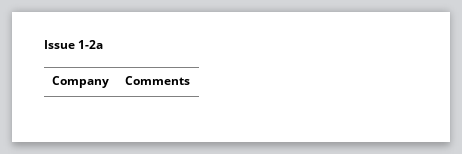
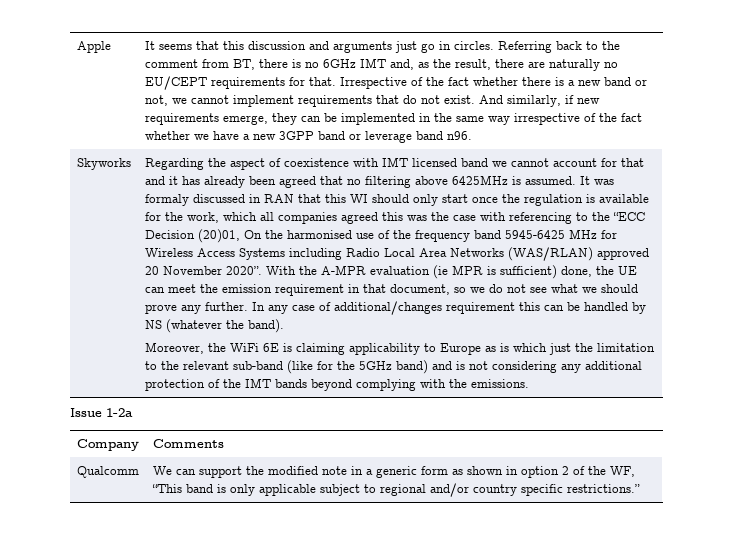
[44,40,104,49] [51,76,109,88] [124,76,190,85] Issue 1-2a // Company | Comments -> [76,41,111,53] [144,41,620,53] [144,58,618,71] [144,76,647,90] [144,95,600,107] [144,113,642,125] [144,131,472,143] [76,158,131,170] [144,157,644,170] [144,175,614,188] [144,194,649,206] [144,212,645,224] [144,229,617,243] [144,247,649,261] [144,265,637,279] [144,284,638,296] [144,301,646,315] [144,319,284,333] [144,342,655,355] [144,360,642,374] [144,378,529,391] [70,408,133,417] [76,439,139,451] [152,439,224,448] [76,466,139,478] [152,466,635,478] [151,483,640,497] Apple | It seems that this discussion and arguments just go in circles. Referring back to the comment from BT, there is no 6GHz IMT and, as the result, there are naturally no EU/CEPT requirements for that. Irrespective of the fact whether there is a new band or not, we cannot implement requirements that do not exist. And similarly, if new requirements emerge, they can be implemented in the same way irrespective of the fact whether we have a new 3GPP band or leverage band n96. // Skyworks | Regarding the aspect of coexistence with IMT licensed band we cannot account for that and it has already been agreed that no filtering above 6425MHz is assumed. It was formaly discussed in RAN that this WI should only start once the regulation is available for the work, which all companies agreed this was the case with referencing to the “ECC Decision (20)01, On the harmonised use of the frequency band 5945-6425 MHz for Wireless Access Systems including Radio Local Area Networks (WAS/RLAN) approved 20 November 2020”. With the A-MPR evaluation (ie MPR is sufficient) done, the UE can meet the emission requirement in that document, so we do not see what we should prove any further. In any case of additional/changes requirement this can be handled by NS (whatever the band). // Moreover, the WiFi 6E is claiming applicability to Europe as is which just the limitation to the relevant sub-band (like for the 5GHz band) and is not considering any additional protection of the IMT bands beyond complying with the emissions. // Issue 1-2a // Company | Comments // Qualcomm | We can support the modified note in a generic form as shown in option 2 of the WF, “This band is only applicable subject to regional and/or country specific restrictions.”

